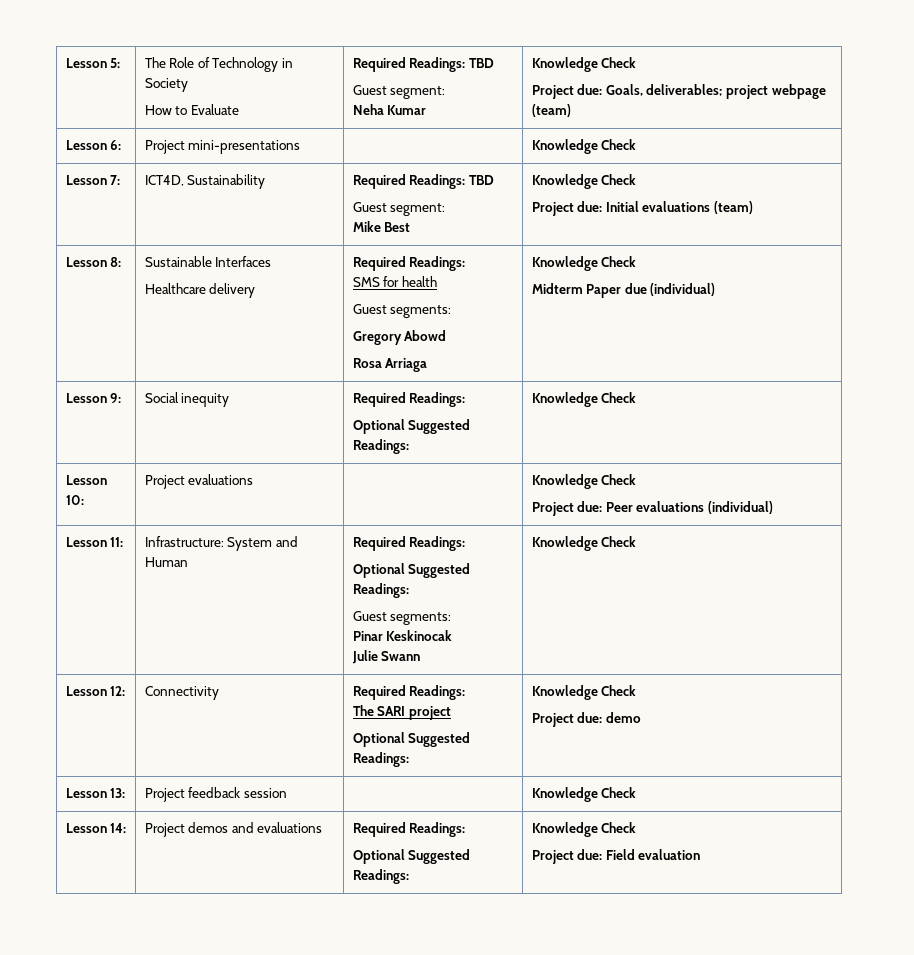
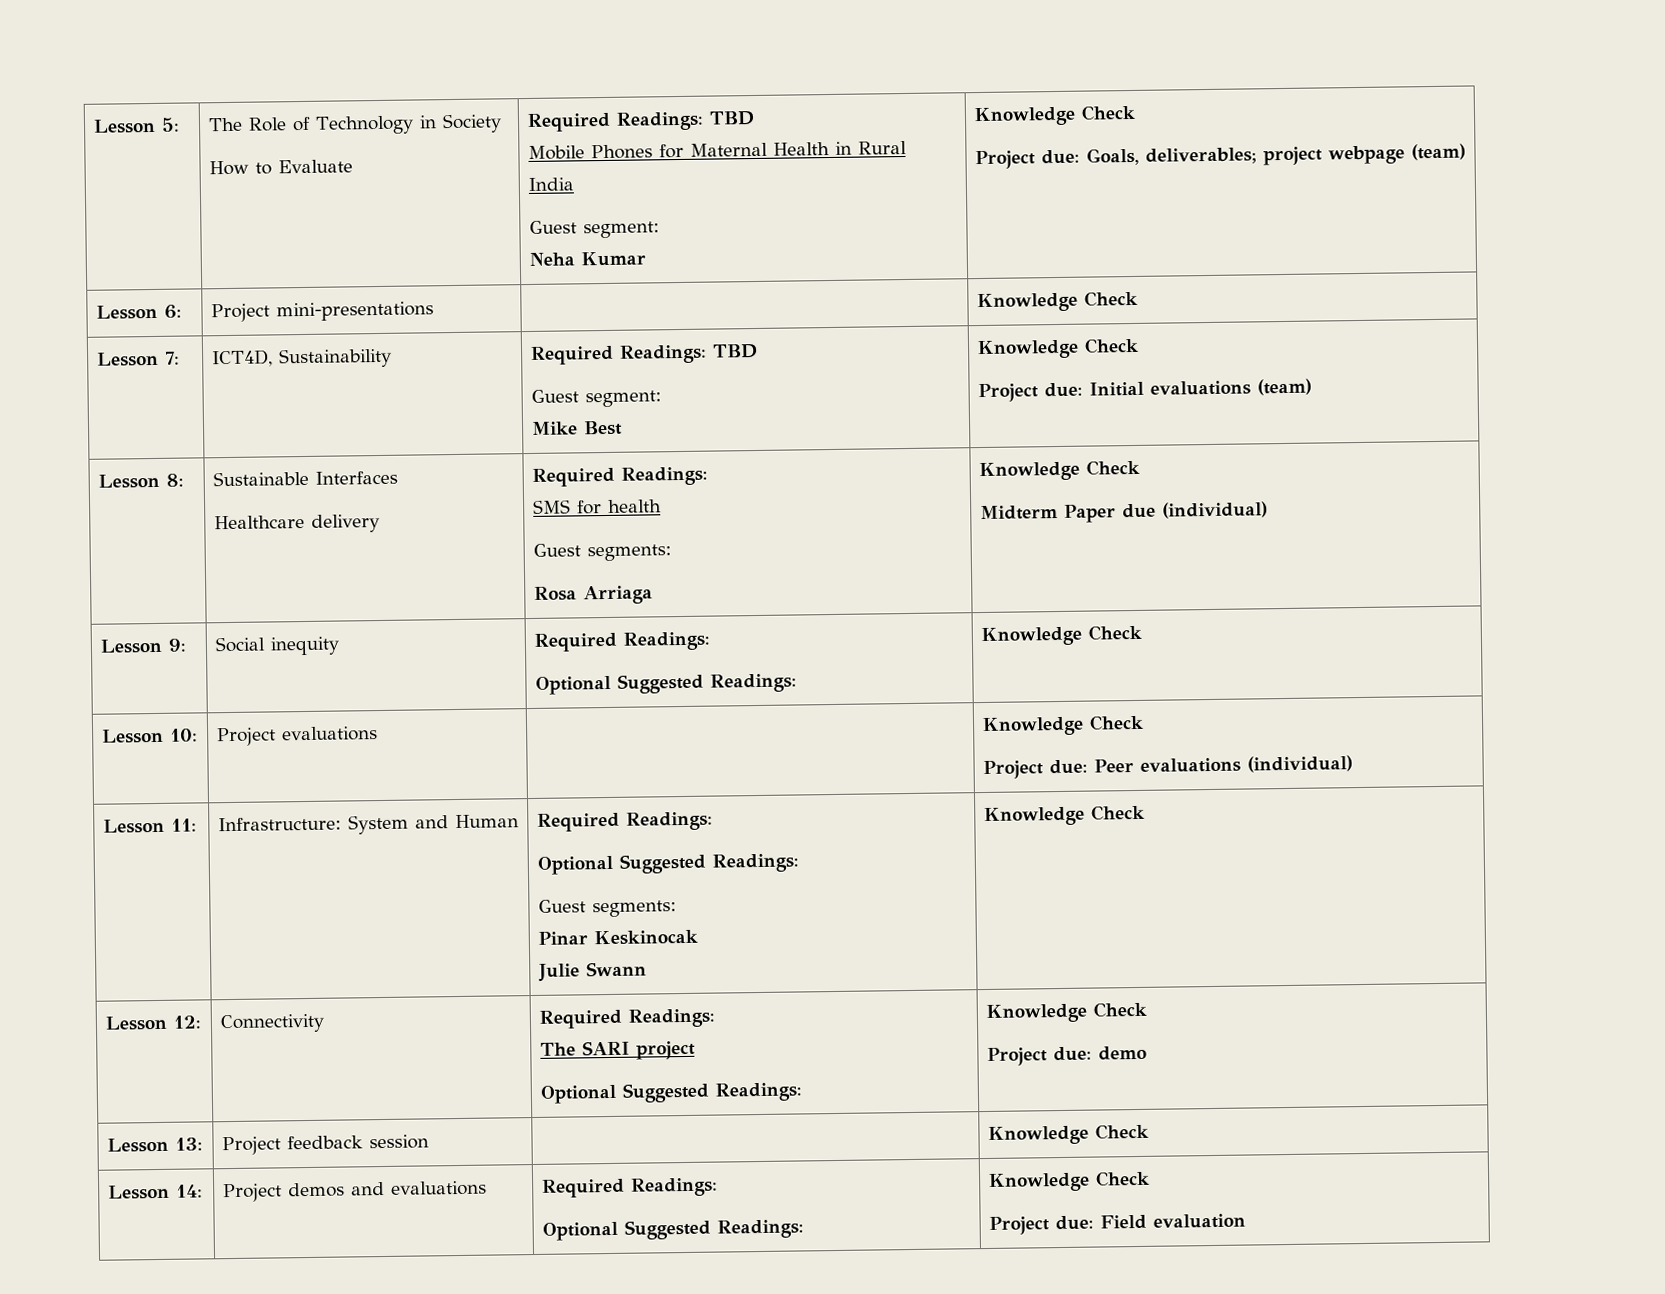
(494, 63) none -> [527,140,907,161] [527,177,574,191] // Mobile Phones for Maternal Health in Rural India
[352,330,447,345] // Gregory Abowd -> (672, 553) none

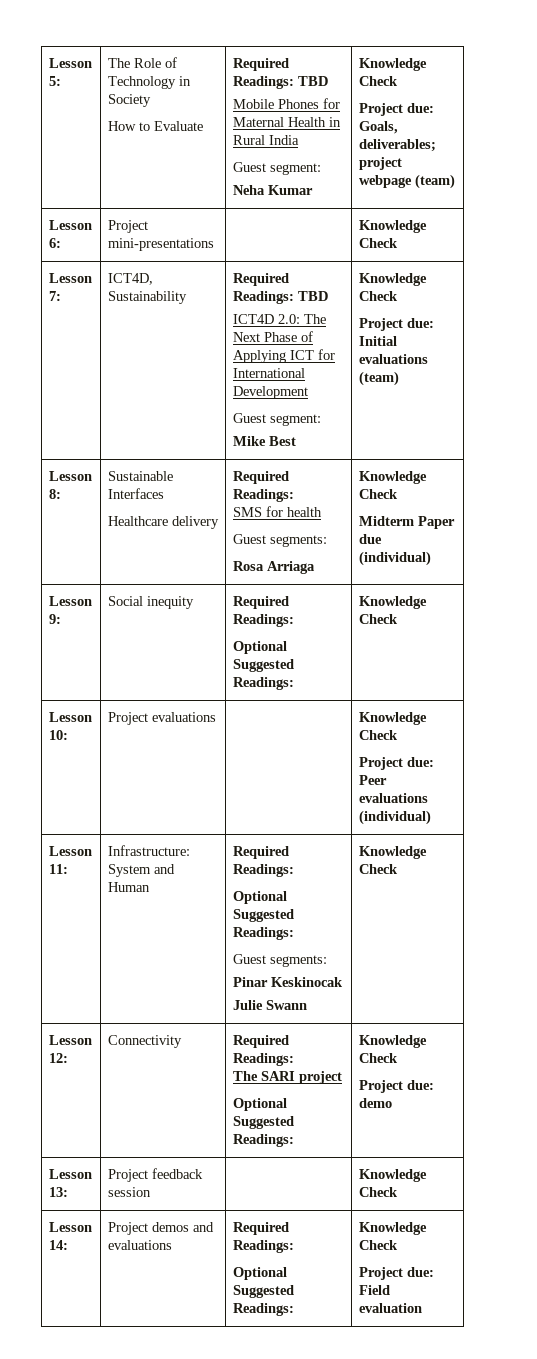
(758, 351) none -> [232,314,326,324] [232,331,313,342] [232,349,335,363] [232,368,305,378] [232,386,308,399] // ICT4D 2.0: The Next Phase of Applying ICT for International Development

